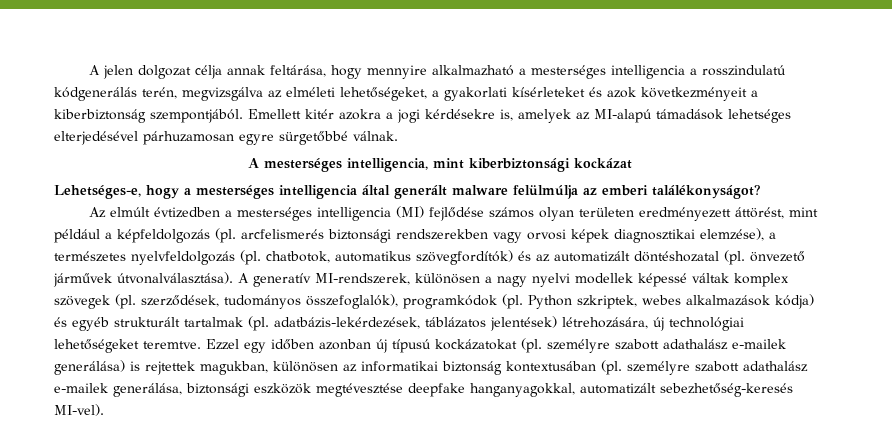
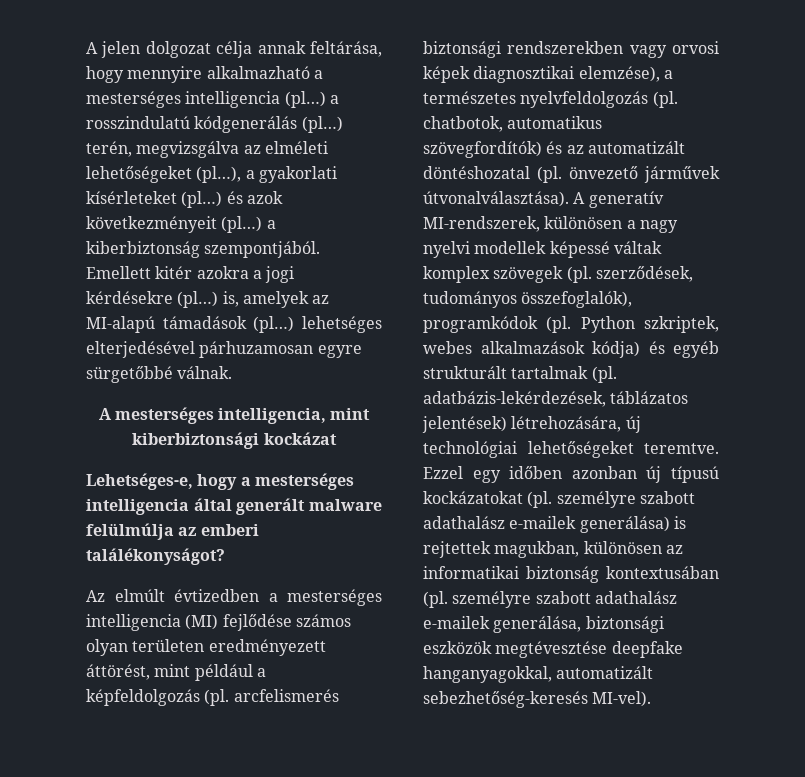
(686, 72) none -> [284,91,326,108] (pl…)
(137, 94) none -> [301,116,343,133] (pl…)
[340,87,427,101] lehetőségeket, -> [86,166,242,183] lehetőségeket (pl…),
(585, 92) none -> [181,191,223,208] (pl…)
(747, 94) none -> [221,216,263,233] (pl…)
(495, 114) none -> [177,291,219,308] (pl…)
(723, 114) none -> [253,316,295,333] (pl…)

